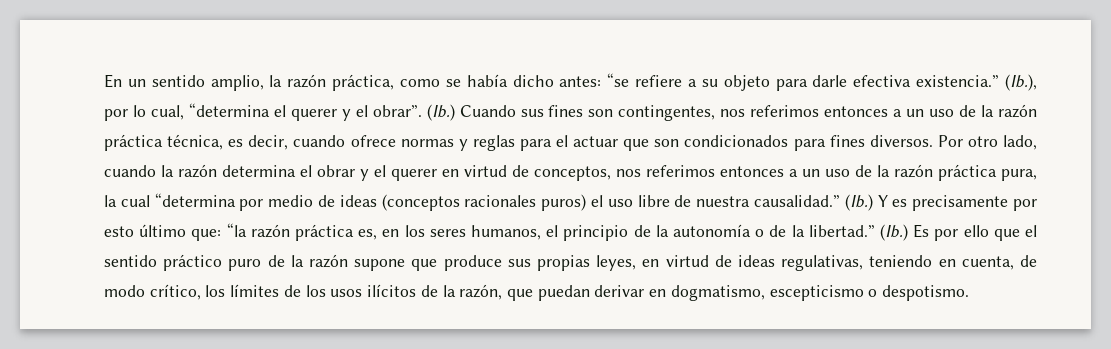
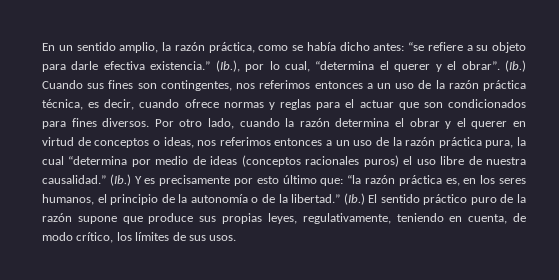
[534,166,611,181] conceptos, -> [94,137,194,148] conceptos o ideas,
[913,224,1038,241] Es por ello que el -> [368,194,378,203] El
[642,255,864,271] en virtud de ideas regulativas, -> [302,213,391,224] regulativamente,
[305,284,970,301] los usos ilícitos de la razón, que puedan derivar en dogmatismo, escepticismo o despotismo. -> [188,235,237,241] sus usos.

